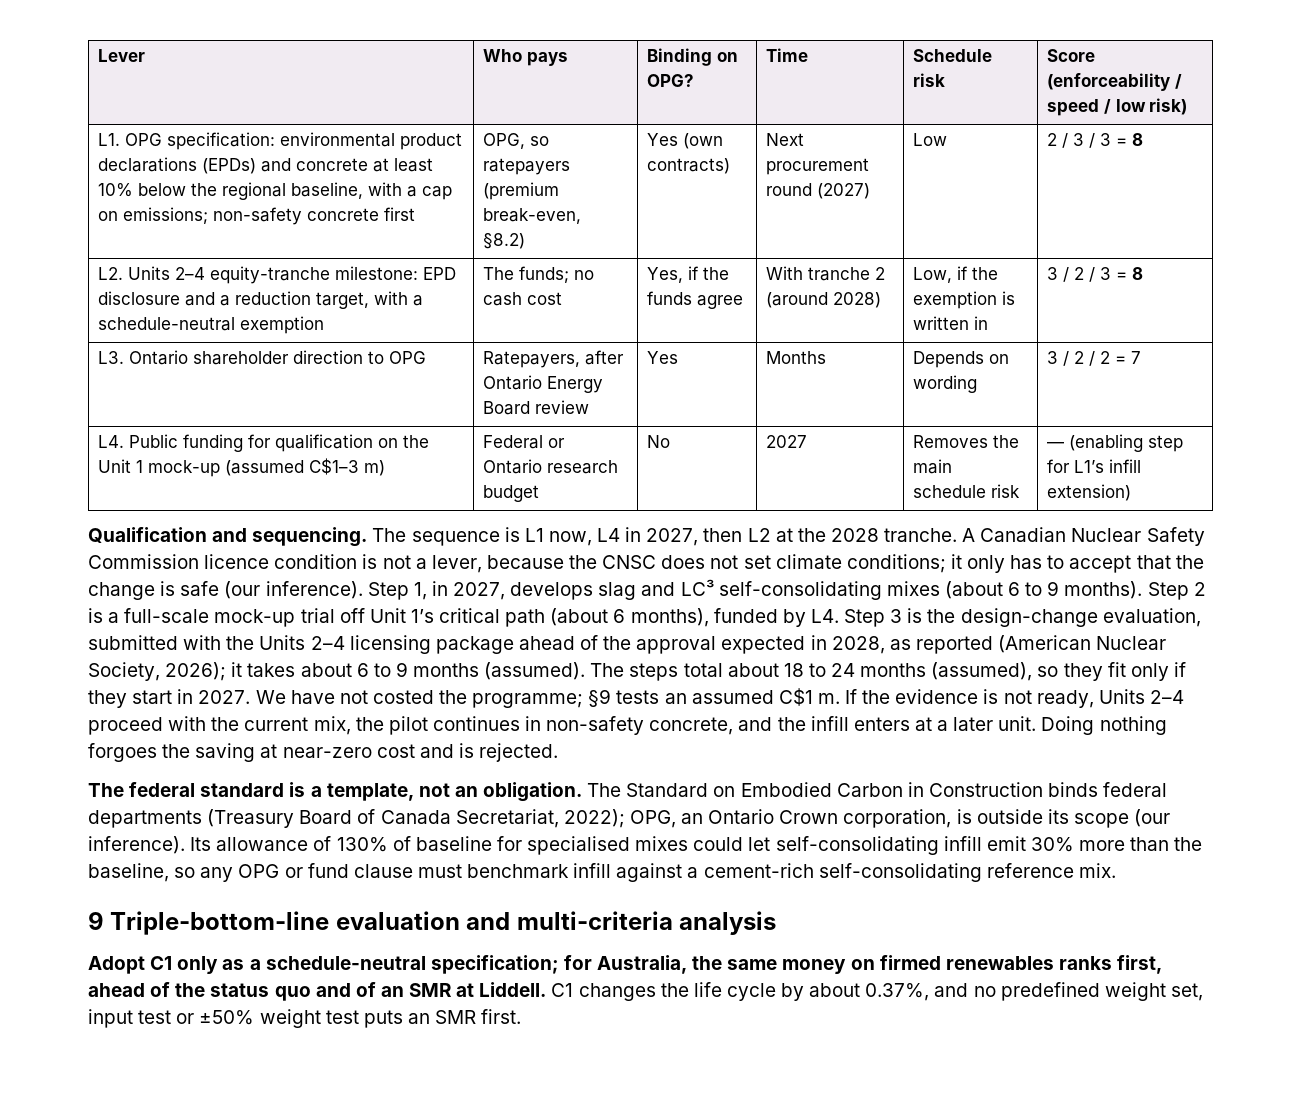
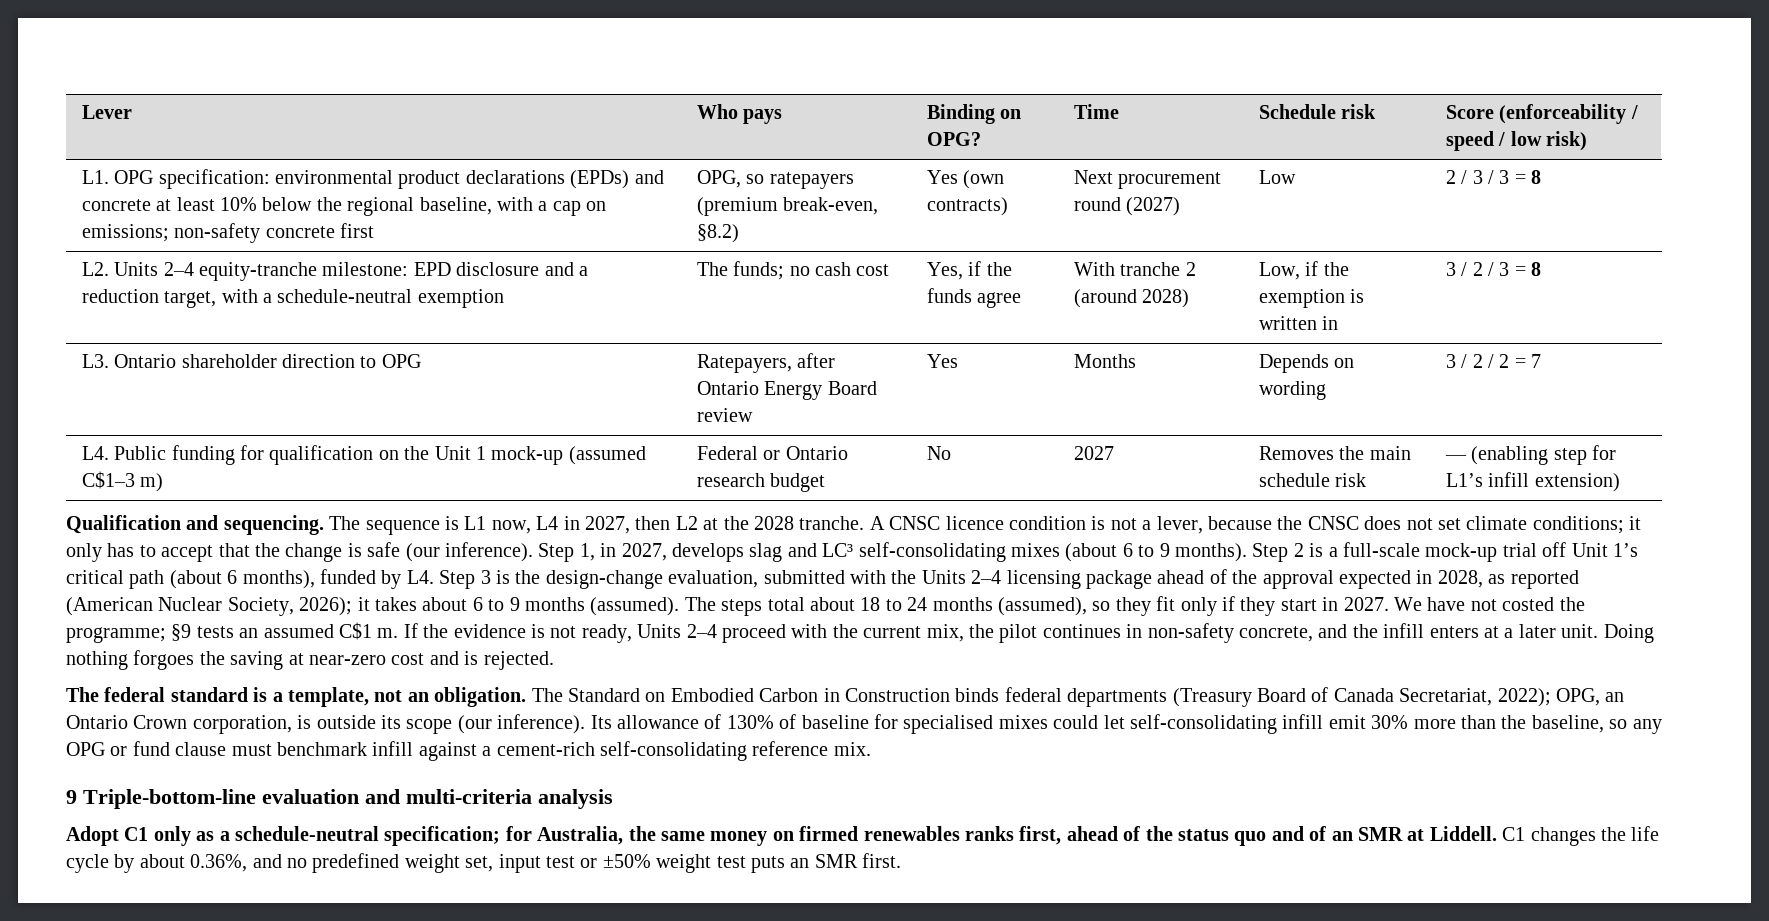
[980,527,1205,546] [88,554,199,569] Canadian Nuclear Safety Commission -> [889,516,941,530] CNSC
[865,983,930,1001] 0.37%, -> [190,854,248,872] 0.36%,

